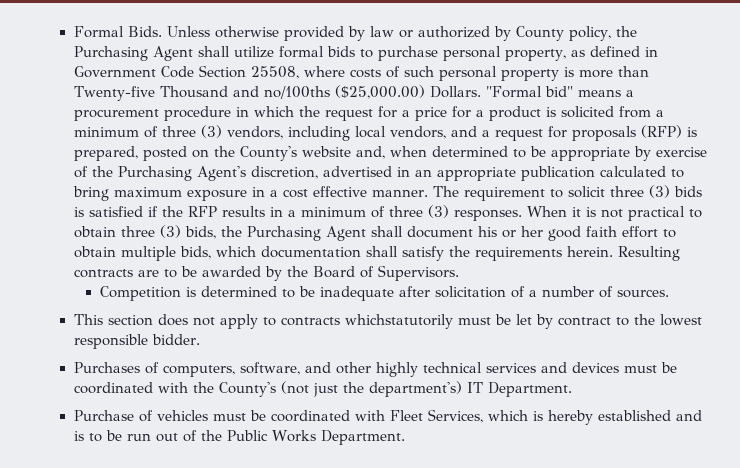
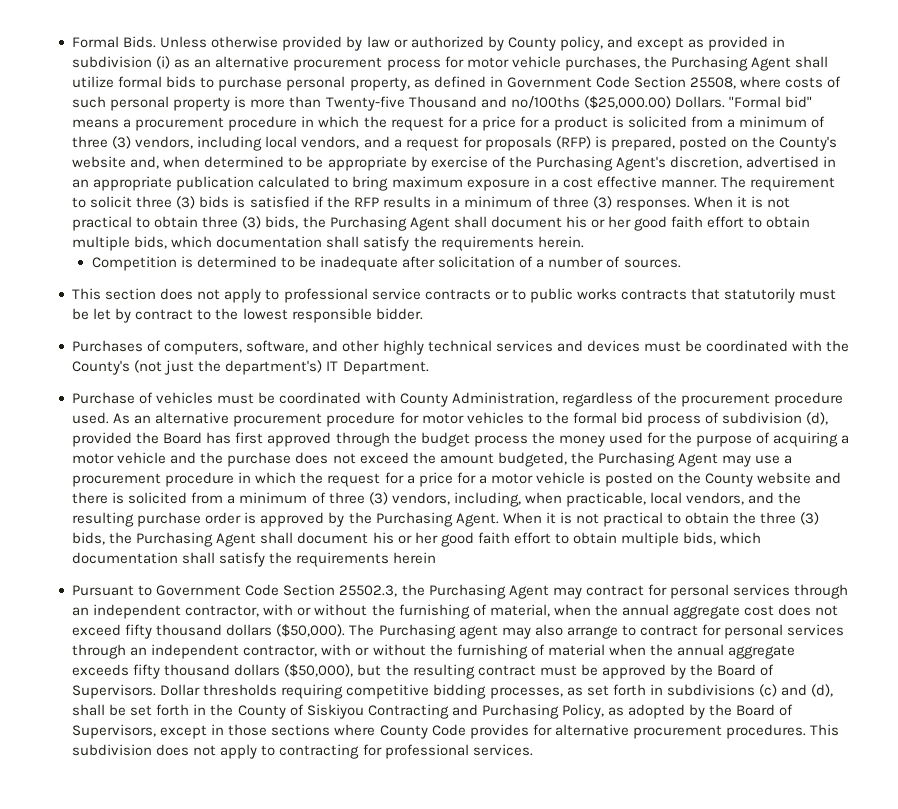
(611, 33) none -> [606,36,786,51] [72,56,640,71] and except as provided in subdivision (i) as an alternative procurement process for motor vehicle purchases,
[617,246,680,261] [73,265,459,281] Resulting contracts are to be awarded by the Board of Supervisors. -> (584, 242) none
[280,314,453,329] contracts whichstatutorily -> [283,288,795,303] professional service contracts or to public works contracts that statutorily
[389,409,702,425] [73,430,405,445] Fleet Services, which is hereby established and is to be run out of the Public Works Department. -> [399,392,843,407] [72,412,829,427] [72,432,850,447] [72,452,793,467] [72,472,842,487] [72,492,802,507] [72,512,820,527] [72,532,762,547] [72,552,437,567] [72,584,848,599] [72,604,839,619] [72,624,844,639] [72,644,795,659] [72,664,774,679] [72,684,833,699] [72,704,794,719] [72,724,839,739] [72,744,533,759] County Administration, regardless of the procurement procedure used. As an alternative procurement procedure for motor vehicles to the formal bid process of subdivision (d), provided the Board has first approved through the budget process the money used for the purpose of acquiring a motor vehicle and the purchase does not exceed the amount budgeted, the Purchasing Agent may use a procurement procedure in which the request for a price for a motor vehicle is posted on the County website and there is solicited from a minimum of three (3) vendors, including, when practicable, local vendors, and the resulting purchase order is approved by the Purchasing Agent. When it is not practical to obtain the three (3) bids, the Purchasing Agent shall document his or her good faith effort to obtain multiple bids, which documentation shall satisfy the requirements herein // Pursuant to Government Code Section 25502.3, the Purchasing Agent may contract for personal services through an independent contractor, with or without the furnishing of material, when the annual aggregate cost does not exceed fifty thousand dollars ($50,000). The Purchasing agent may also arrange to contract for personal services through an independent contractor, with or without the furnishing of material when the annual aggregate exceeds fifty thousand dollars ($50,000), but the resulting contract must be approved by the Board of Supervisors. Dollar thresholds requiring competitive bidding processes, as set forth in subdivisions (c) and (d), shall be set forth in the County of Siskiyou Contracting and Purchasing Policy, as adopted by the Board of Supervisors, except in those sections where County Code provides for alternative procurement procedures. This subdivision does not apply to contracting for professional services.

